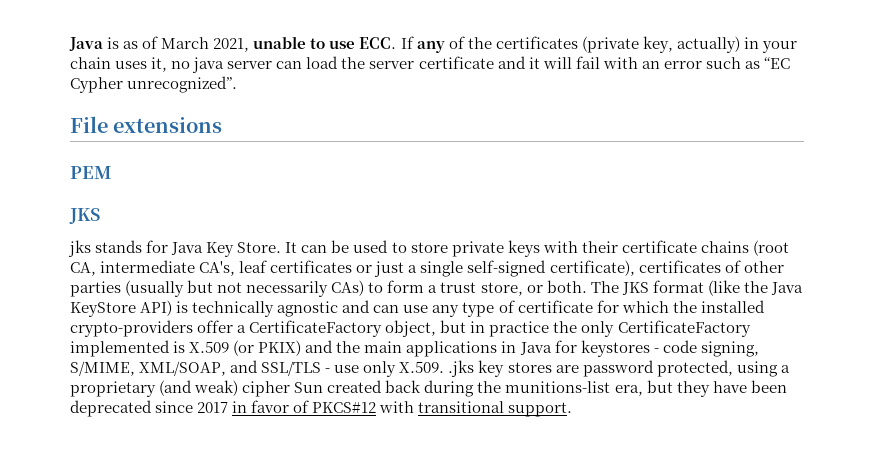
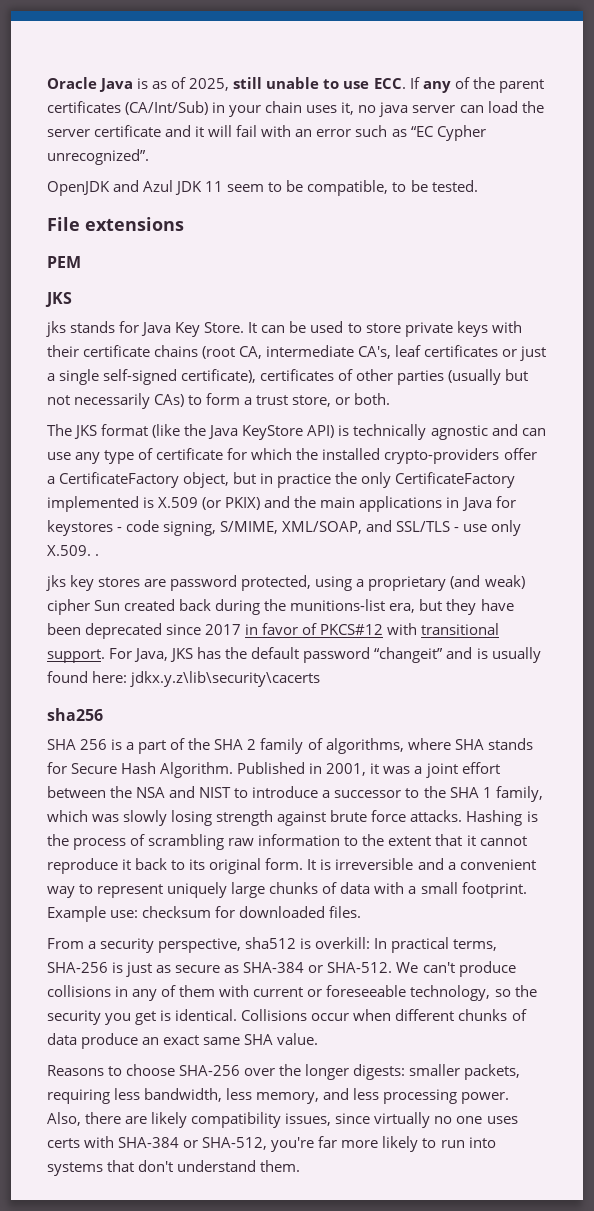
(69, 44) none -> [47,77,97,89] Oracle
[161,37,250,52] March 2021, -> [189,77,263,91] 2025, still
[495,36,740,53] certificates (private key, actually) -> [498,79,544,93] [47,101,209,115] parent certificates (CA/Int/Sub)
(238, 84) none -> [47,180,478,196] // OpenJDK and Azul JDK 11 seem to be compatible, to be tested.
(587, 286) none -> (391, 399) //
[448,360,475,377] .jks -> [95,554,100,556] [46,575,66,591] . // jks
(573, 409) none -> [109,647,541,663] [47,671,321,687] [47,708,103,721] [47,738,533,754] [47,762,500,778] [47,786,543,802] [47,810,538,826] [47,834,527,850] [47,858,536,874] [47,882,527,898] [47,906,362,922] [47,937,498,953] [47,961,516,977] [47,985,537,1001] [47,1009,527,1025] [47,1033,319,1049] [47,1064,521,1080] [47,1088,510,1104] [47,1112,518,1128] [47,1136,496,1152] [47,1160,301,1176] For Java, JKS has the default password “changeit” and is usually found here: jdkx.y.z\lib\security\cacerts // sha256 // SHA 256 is a part of the SHA 2 family of algorithms, where SHA stands for Secure Hash Algorithm. Published in 2001, it was a joint effort between the NSA and NIST to introduce a successor to the SHA 1 family, which was slowly losing strength against brute force attacks. Hashing is the process of scrambling raw information to the extent that it cannot reproduce it back to its original form. It is irreversible and a convenient way to represent uniquely large chunks of data with a small footprint. Example use: checksum for downloaded files. // From a security perspective, sha512 is overkill: In practical terms, SHA-256 is just as secure as SHA-384 or SHA-512. We can't produce collisions in any of them with current or foreseeable technology, so the security you get is identical. Collisions occur when different chunks of data produce an exact same SHA value. // Reasons to choose SHA-256 over the longer digests: smaller packets, requiring less bandwidth, less memory, and less processing power. Also, there are likely compatibility issues, since virtually no one uses certs with SHA-384 or SHA-512, you're far more likely to run into systems that don't understand them.

